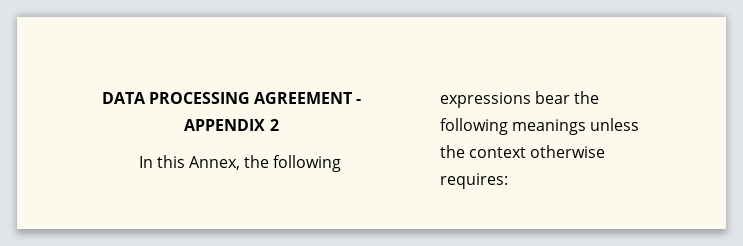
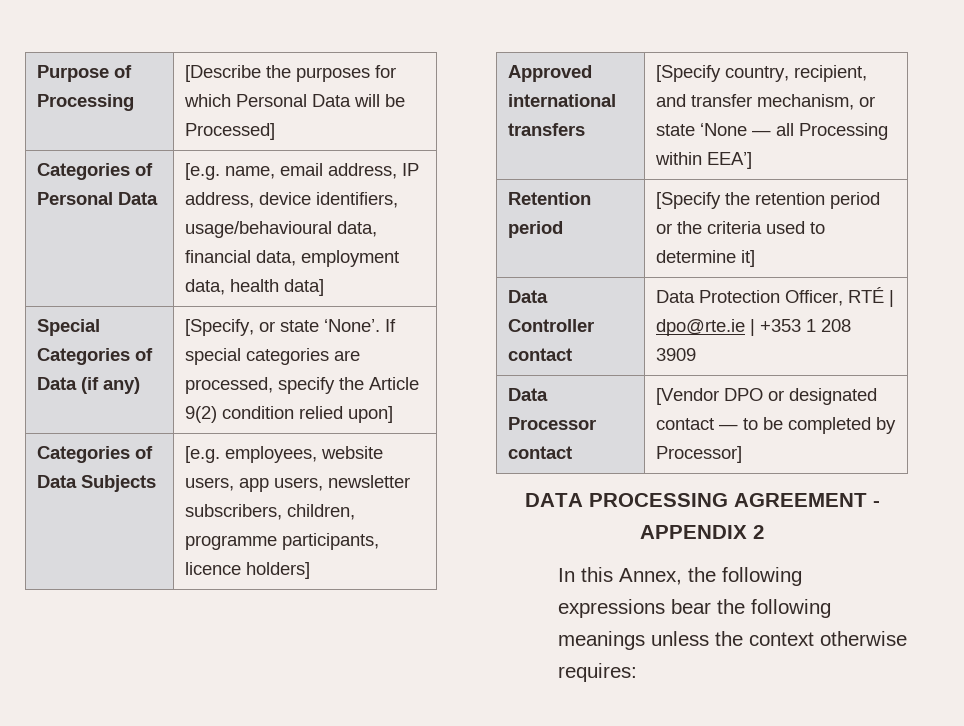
(101, 98) none -> [37,65,133,82] [37,94,135,111] [185,65,397,82] [184,94,406,107] [185,123,276,140] [37,163,154,180] [37,192,159,205] [185,163,420,180] [185,192,399,208] [185,221,378,238] [185,250,400,267] [185,279,325,296] [37,319,101,336] [37,348,154,365] [37,377,141,394] [185,319,397,336] [185,348,361,365] [185,377,420,394] [185,406,394,423] [37,446,154,463] [37,475,157,492] [185,446,384,463] [185,475,411,492] [185,504,356,520] [185,533,380,550] [185,562,311,579] [508,65,593,82] [508,94,617,107] [508,123,586,136] [656,65,868,82] [656,94,876,110] [656,123,889,140] [655,152,753,169] [508,192,592,205] [508,221,564,238] [656,192,881,209] [656,221,826,234] [656,250,756,267] [508,290,549,303] [508,319,595,332] [508,348,573,361] [656,287,895,307] [656,319,852,336] [656,348,697,361] [508,388,549,401] [508,417,597,430] [508,446,573,459] [656,388,878,405] [656,417,897,434] [656,446,743,463] Purpose of Processing | [Describe the purposes for which Personal Data will be Processed] // Categories of Personal Data | [e.g. name, email address, IP address, device identifiers, usage/behavioural data, financial data, employment data, health data] // Special Categories of Data (if any) | [Specify, or state ‘None’. If special categories are processed, specify the Article 9(2) condition relied upon] // Categories of Data Subjects | [e.g. employees, website users, app users, newsletter subscribers, children, programme participants, licence holders] // Approved international transfers | [Specify country, recipient, and transfer mechanism, or state ‘None — all Processing within EEA’] // Retention period | [Specify the retention period or the criteria used to determine it] // Data Controller contact | Data Protection Officer, RTÉ | dpo@rte.ie | +353 1 208 3909 // Data Processor contact | [Vendor DPO or designated contact — to be completed by Processor] //

